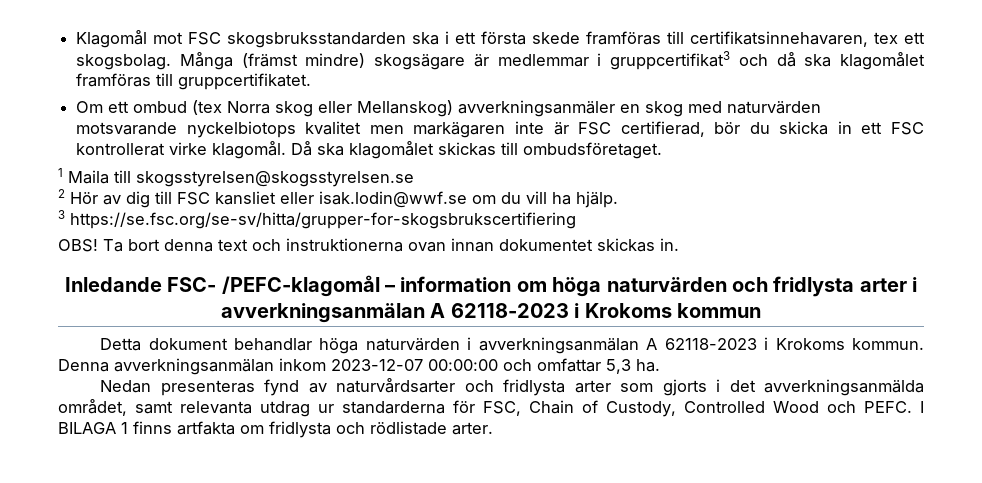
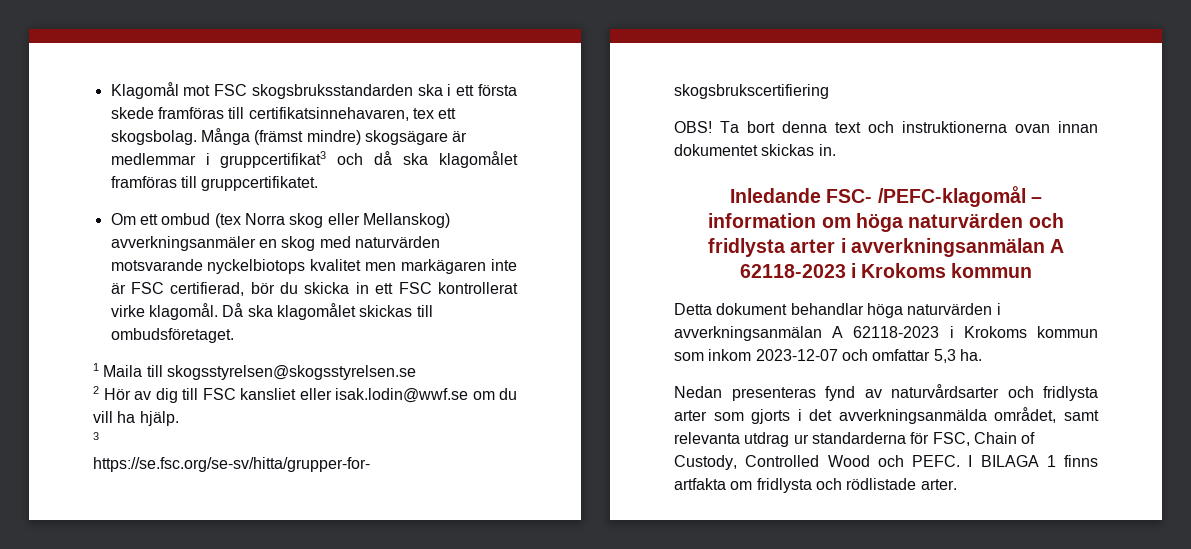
[851,338,924,350] [58,358,274,375] kommun. Denna avverkningsanmälan -> [1037,326,1098,338] [674,352,704,361] kommun som
[428,359,498,371] 00:00:00 -> (838, 355) none

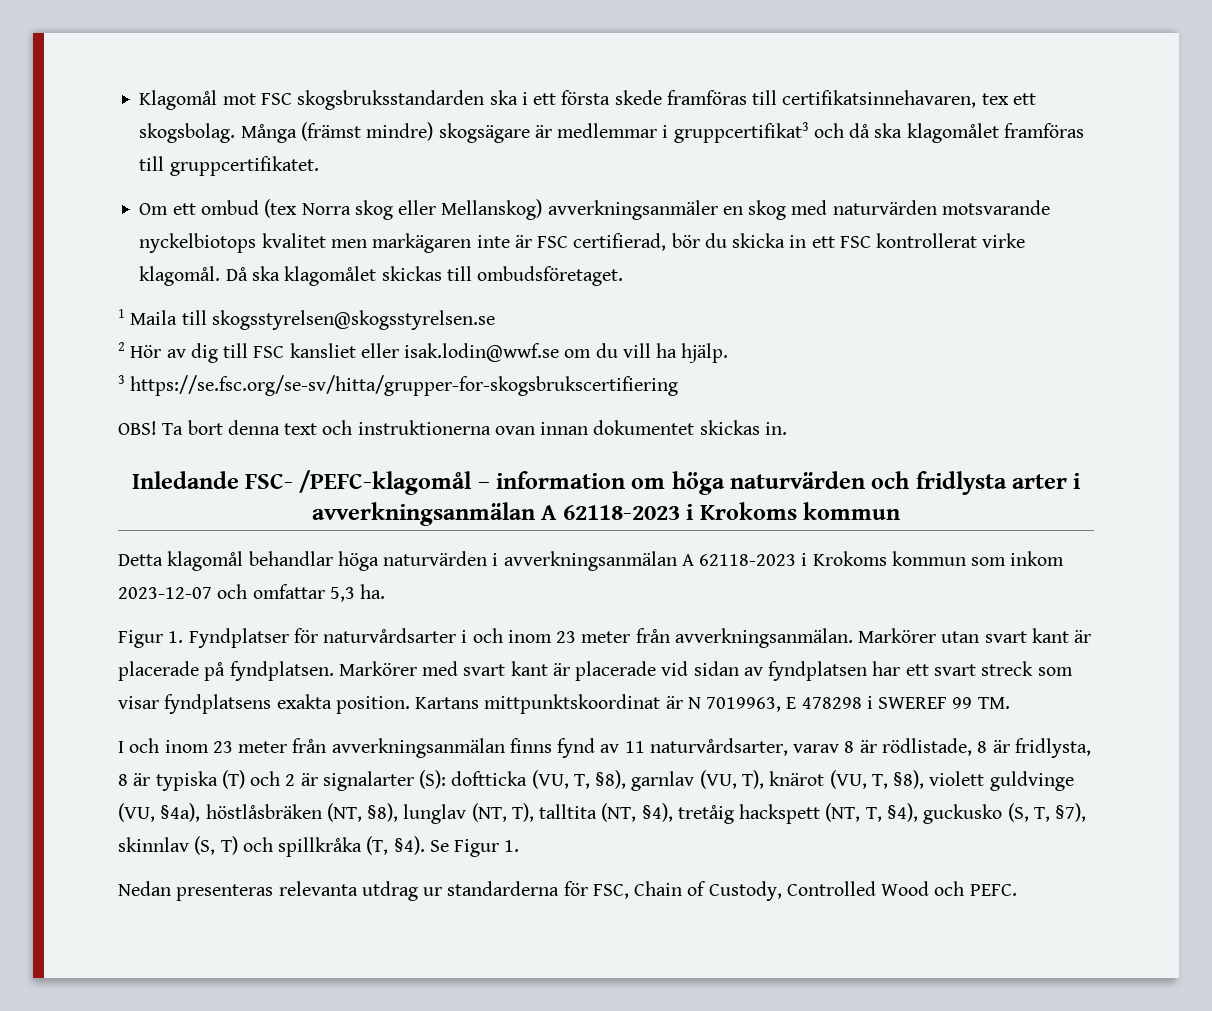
[716,303,788,315] dokument -> [167,551,244,571] klagomål
[674,384,1098,401] [674,407,1099,424] Nedan presenteras fynd av naturvårdsarter och fridlysta arter som gjorts i det avverkningsanmälda området, samt -> [118,628,1092,648] [118,661,1073,681] [118,694,1010,714] [118,738,1091,758] [118,770,1074,791] [118,803,1087,824] [118,836,520,857] [118,881,274,901] Figur 1. Fyndplatser för naturvårdsarter i och inom 23 meter från avverkningsanmälan. Markörer utan svart kant är placerade på fyndplatsen. Markörer med svart kant är placerade vid sidan av fyndplatsen har ett svart streck som visar fyndplatsens exakta position. Kartans mittpunktskoordinat är N 7019963, E 478298 i SWEREF 99 TM. // I och inom 23 meter från avverkningsanmälan finns fynd av 11 naturvårdsarter, varav 8 är rödlistade, 8 är fridlysta, 8 är typiska (T) och 2 är signalarter (S): doftticka (VU, T, §8), garnlav (VU, T), knärot (VU, T, §8), violett guldvinge (VU, §4a), höstlåsbräken (NT, §8), lunglav (NT, T), talltita (NT, §4), tretåig hackspett (NT, T, §4), guckusko (S, T, §7), skinnlav (S, T) och spillkråka (T, §4). Se Figur 1. // Nedan presenteras
[968,455,1098,467] [674,478,957,493] I BILAGA 1 finns artfakta om fridlysta och rödlistade arter. -> (1017, 890) none

